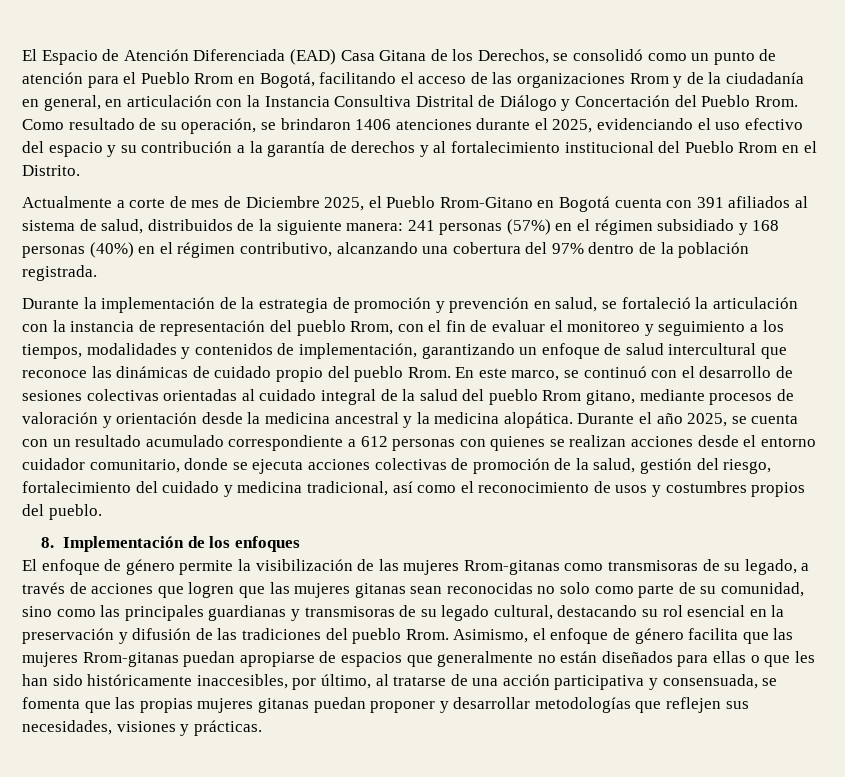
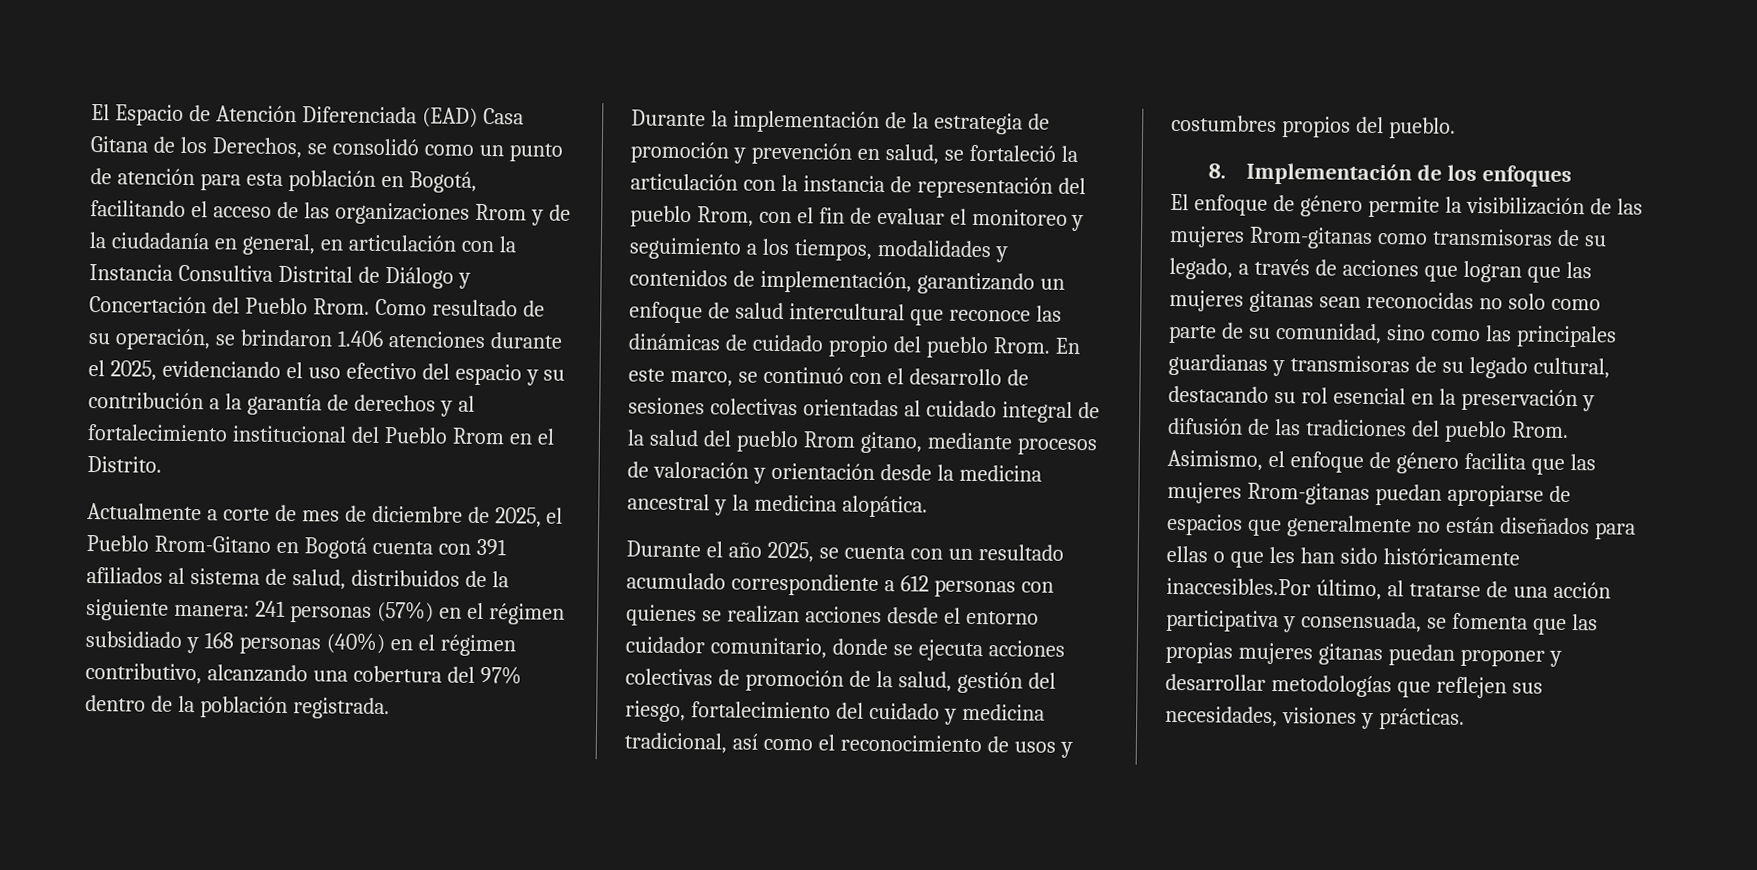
[123,72,234,84] el Pueblo Rrom -> [245,170,376,192] esta población
[355,119,392,130] 1406 -> [336,330,384,347] 1.406
[245,196,320,208] Diciembre -> [371,505,490,524] diciembre de
(573, 420) none -> (928, 506) //
[188,582,235,598] logren -> [1462,260,1522,283] logran
[196,674,317,690] inaccesibles, por -> [1166,577,1311,596] inaccesibles.Por

